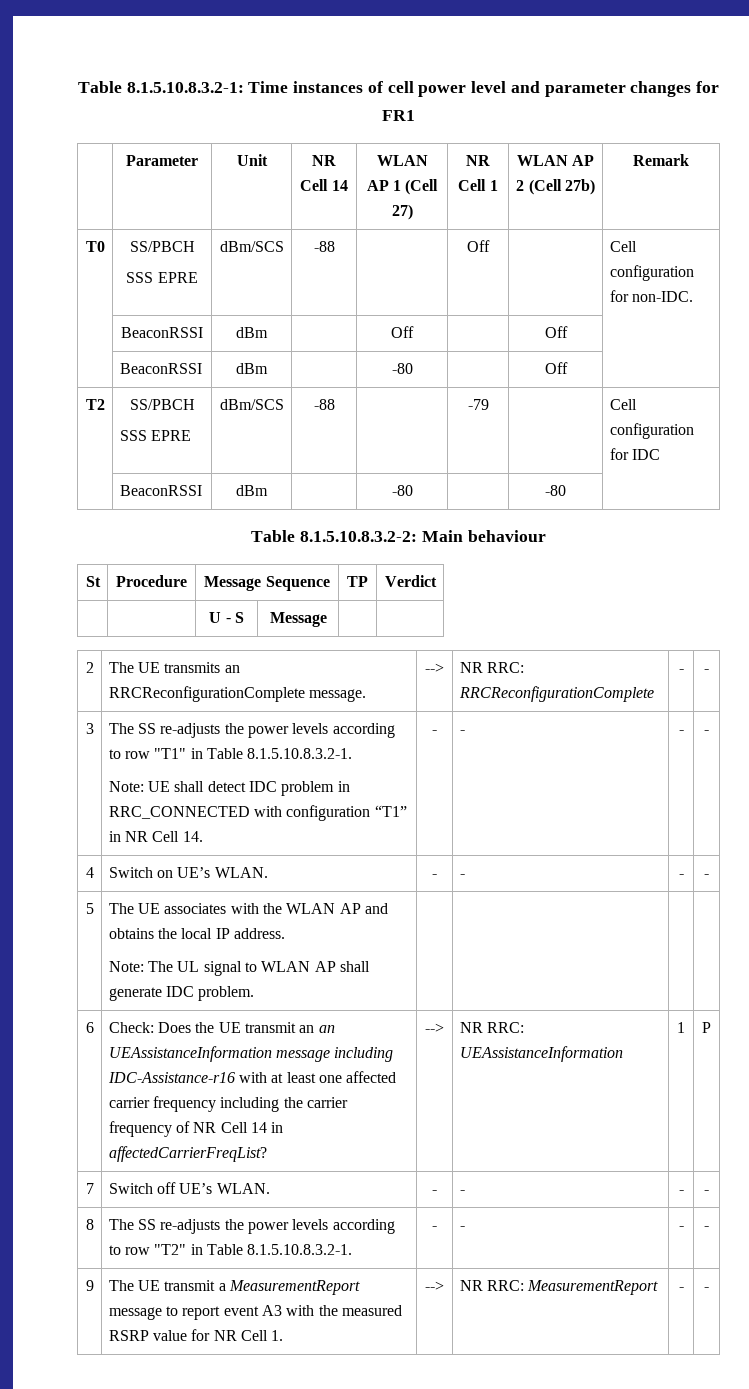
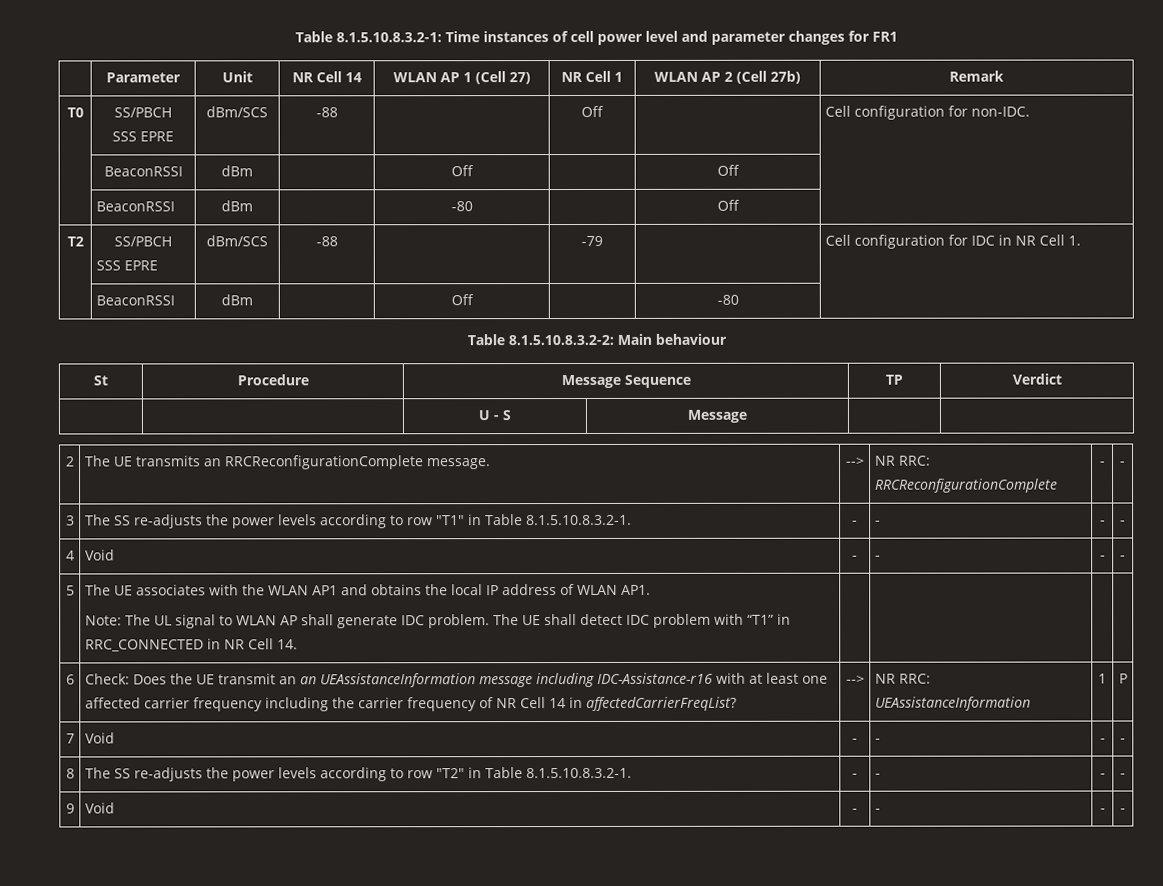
[119,485,202,496] [235,485,268,496] [391,485,413,496] // | BeaconRSSI | dBm | | -80 -> [997,234,1081,246] [95,295,175,306] [221,294,253,306] [450,294,474,306] in NR Cell 1. // | BeaconRSSI | dBm | | Off
[108,781,350,796] [108,805,407,821] [108,831,203,842] // Note: UE shall detect IDC problem in RRC_CONNECTED with configuration “T1” in NR Cell 14. -> (632, 520) none
[108,867,268,878] Switch on UE’s WLAN. -> [84,549,115,561] Void
[339,903,361,914] AP -> [311,585,338,596] AP1
[234,928,286,939] address. -> [501,584,651,596] address of WLAN AP1.
(255, 993) none -> [492,613,791,628] [84,638,298,652] The UE shall detect IDC problem with “T1” in RRC_CONNECTED in NR Cell 14.
[108,1182,270,1194] Switch off UE’s WLAN. -> [84,732,115,744] Void
[108,1280,361,1295] [108,1305,403,1320] [108,1329,284,1341] [425,1281,444,1291] [459,1280,659,1295] [678,1287,684,1291] [704,1287,709,1291] The UE transmit a MeasurementReport message to report event A3 with the measured RSRP value for NR Cell 1. | --> | NR RRC: MeasurementReport | - | - -> [84,802,115,814] [852,808,858,813] [874,808,881,813] [1099,808,1106,813] [1120,808,1126,813] Void | - | - | - | -

